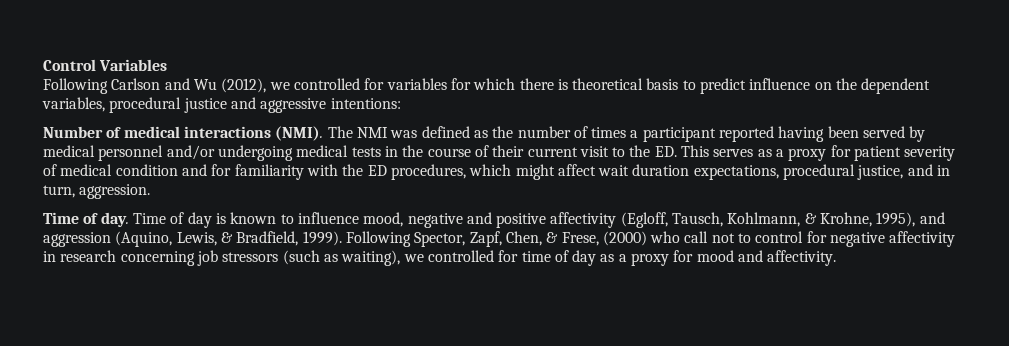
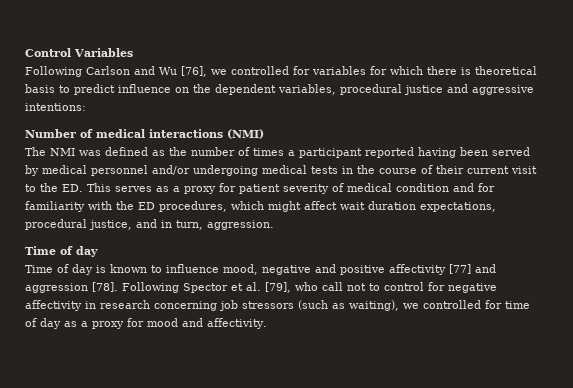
[221,78,267,93] (2012), -> [181,66,207,77] [76],
[275,126,324,141] (NMI). -> [227,129,264,139] (NMI) //
[100,212,129,227] day. -> [76,246,98,257] day //
[620,212,945,228] [43,231,647,247] (Egloff, Tausch, Kohlmann, & Krohne, 1995), and aggression (Aquino, Lewis, & Bradfield, 1999). Following Spector, Zapf, Chen, & Frese, (2000) -> [449,264,496,274] [25,282,291,293] [77] and aggression [78]. Following Spector et al. [79],

